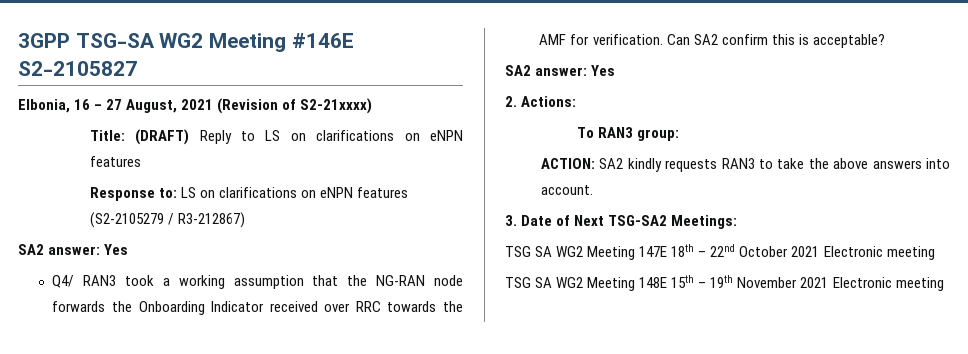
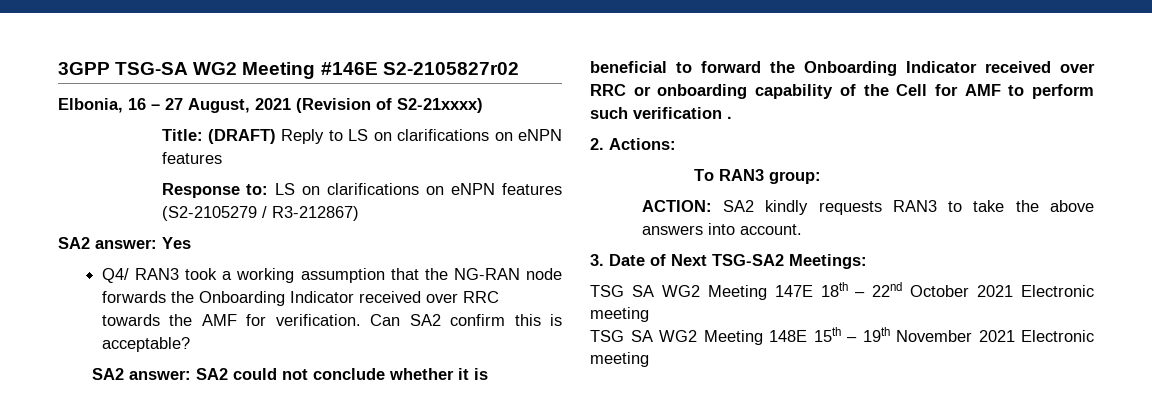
[18,61,137,76] S2-2105827 -> [382,62,519,75] S2-2105827r02
[591,65,616,76] Yes -> [196,368,489,380] [590,61,1095,76] [590,84,1094,99] [590,107,732,119] SA2 could not conclude whether it is beneficial to forward the Onboarding Indicator received over RRC or onboarding capability of the Cell for AMF to perform such verification .

